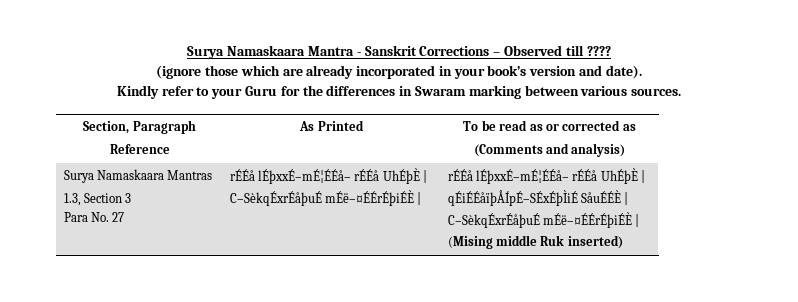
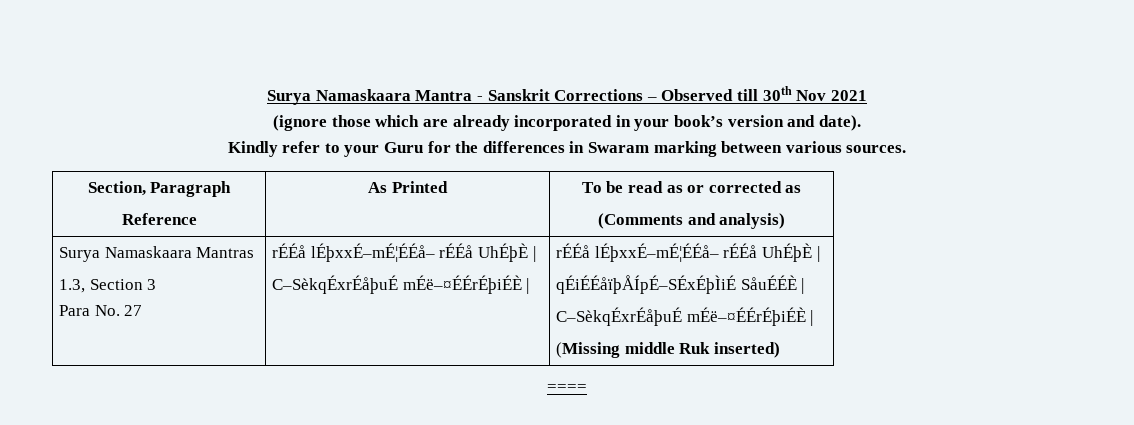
[586,46,611,56] ???? -> [762,86,867,101] 30th Nov 2021
[447,236,493,249] (Mising -> [556,342,621,358] (Missing
(623, 242) none -> [547,384,587,392] // ====

